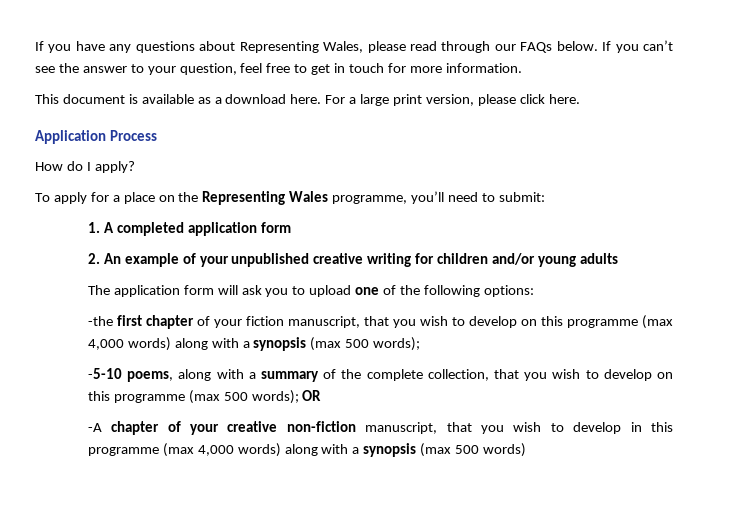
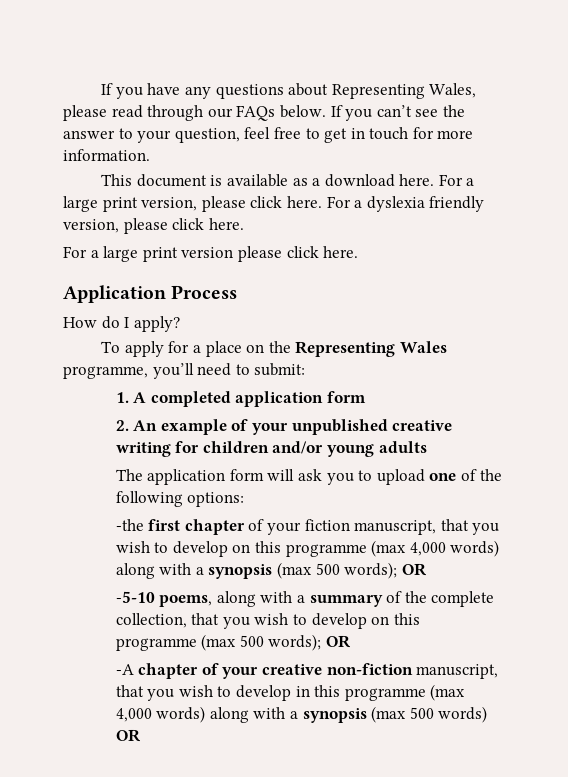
(580, 99) none -> [326,196,485,212] [63,218,244,234] [63,246,359,262] For a dyslexia friendly version, please click here. // For a large print version please click here.
(421, 344) none -> [401,563,427,576] OR
(527, 450) none -> [115,729,141,742] OR

